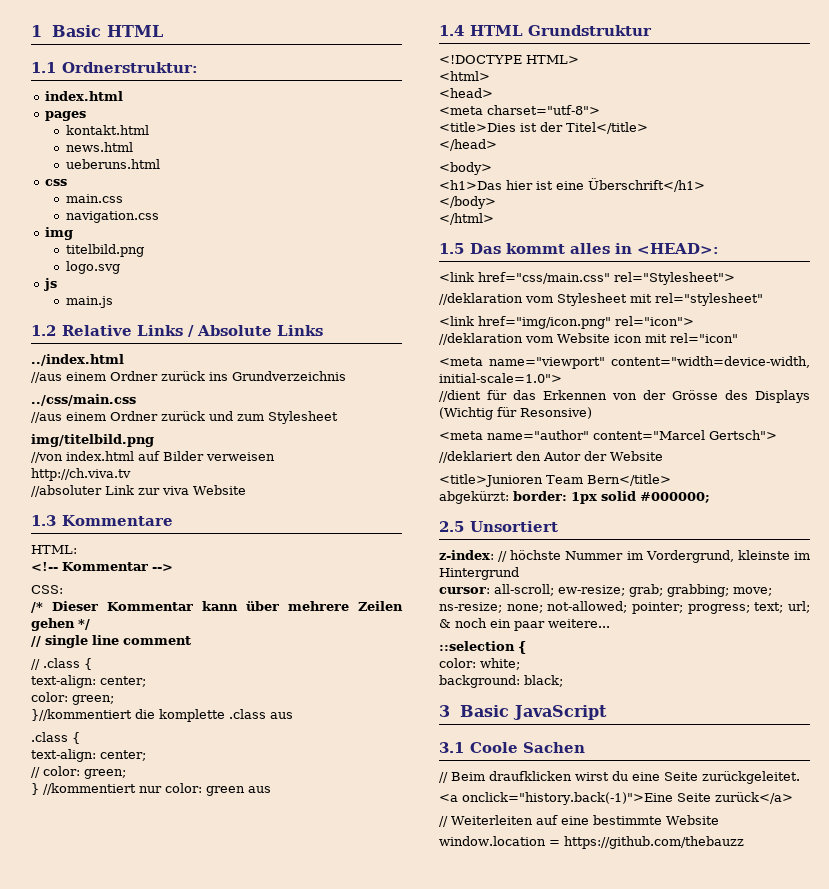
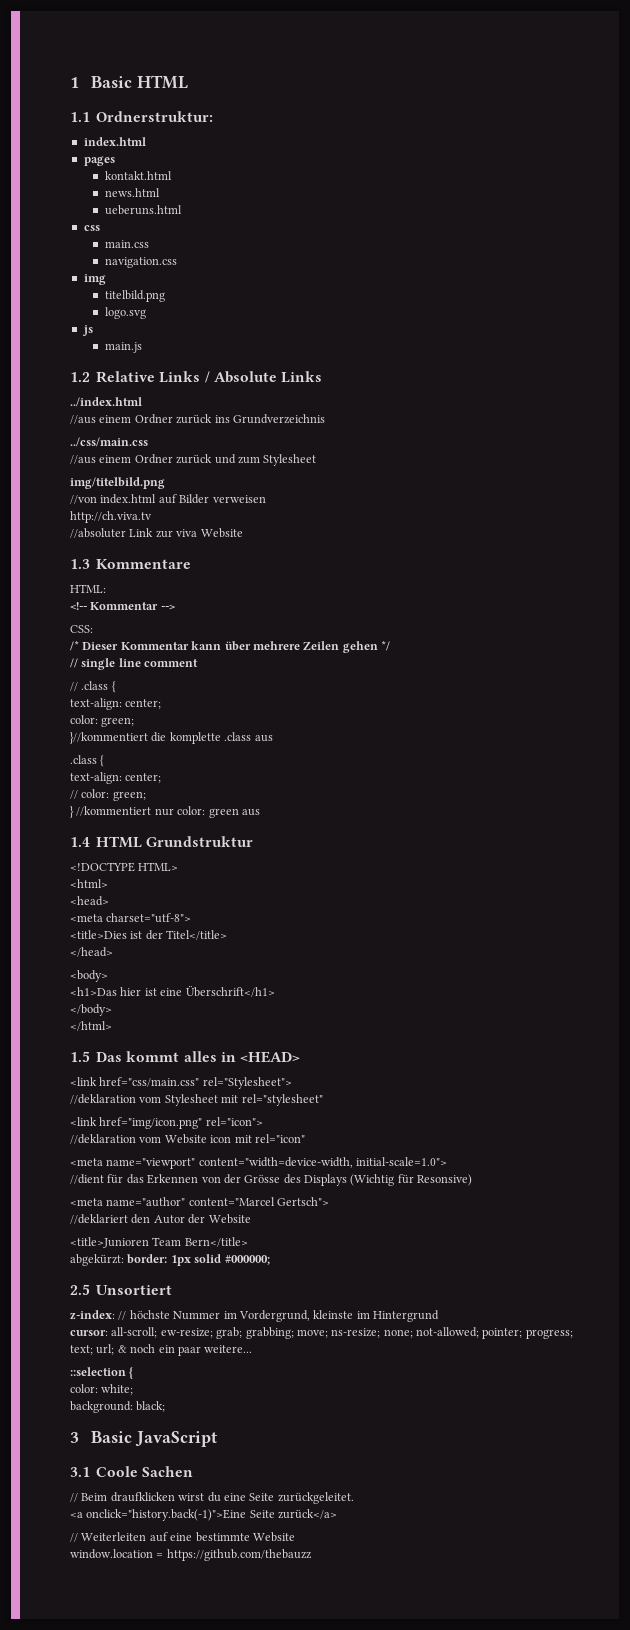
[637,243,720,254] <HEAD>: -> [239,1051,300,1063] <HEAD>

